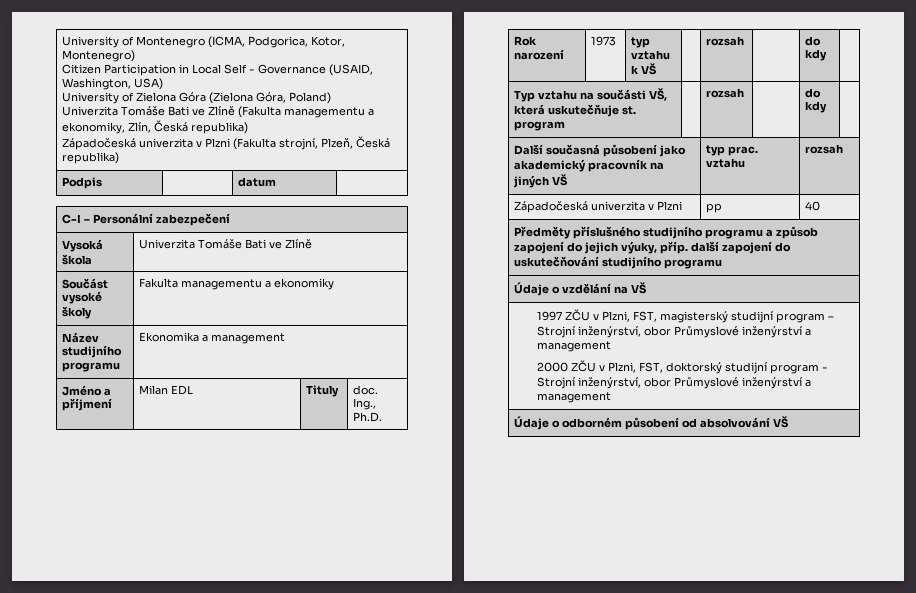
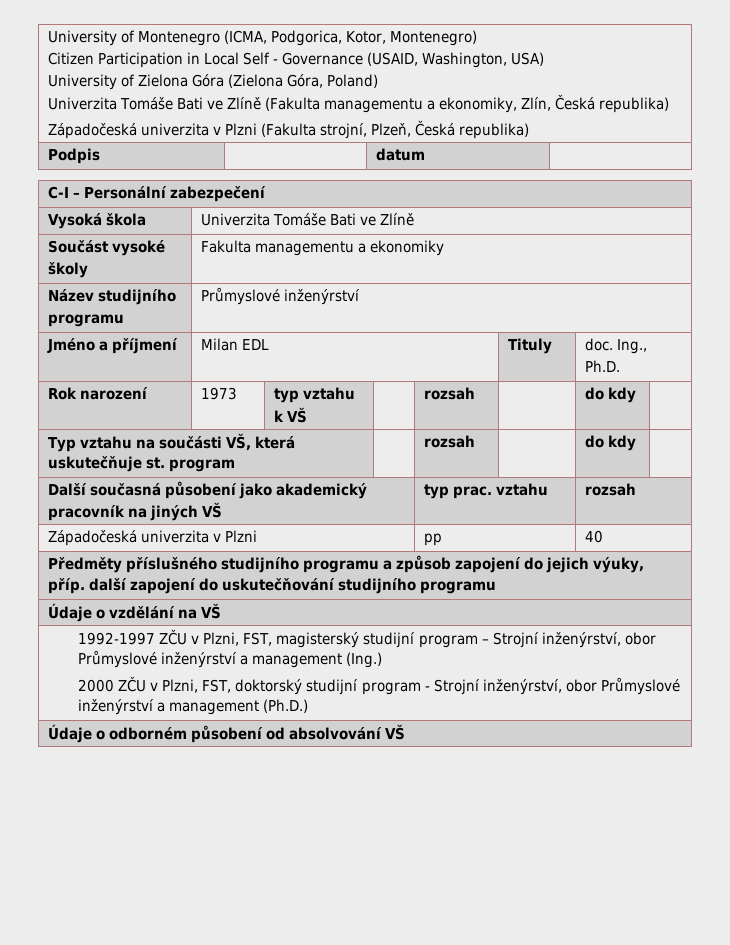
[139,332,286,344] Ekonomika a management -> [200,287,360,305] Průmyslové inženýrství
[536,311,562,321] 1997 -> [78,632,156,645] 1992-1997
(611, 346) none -> [346,652,383,668] (Ing.)
(611, 397) none -> [263,699,309,713] (Ph.D.)

